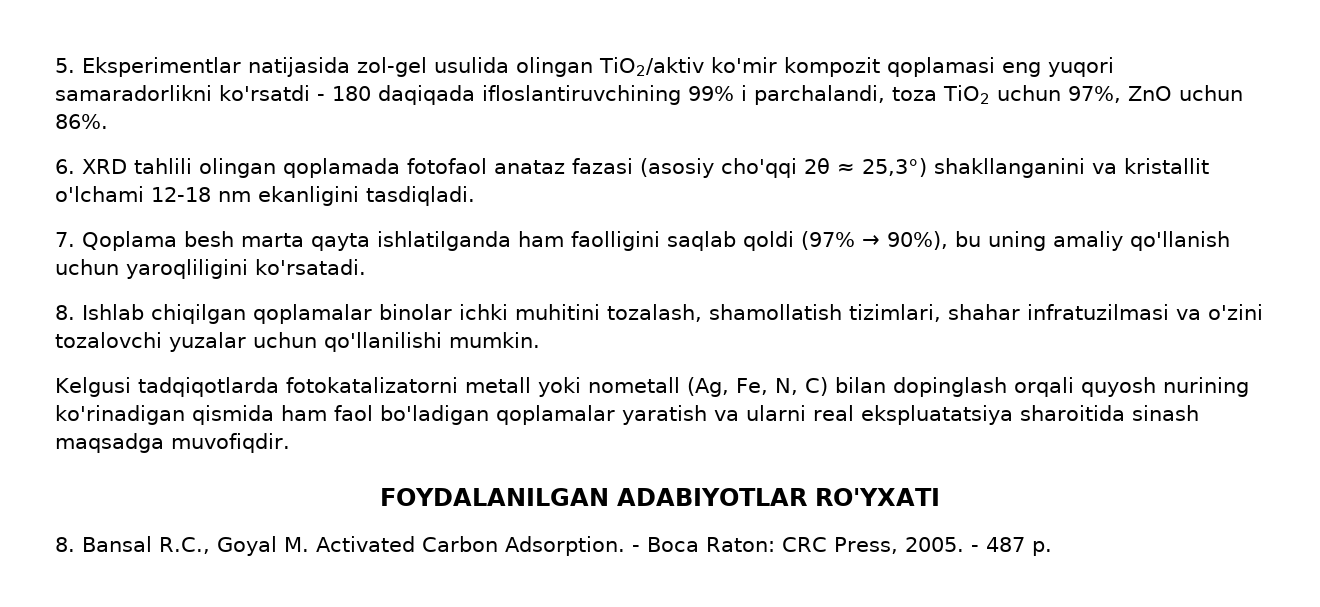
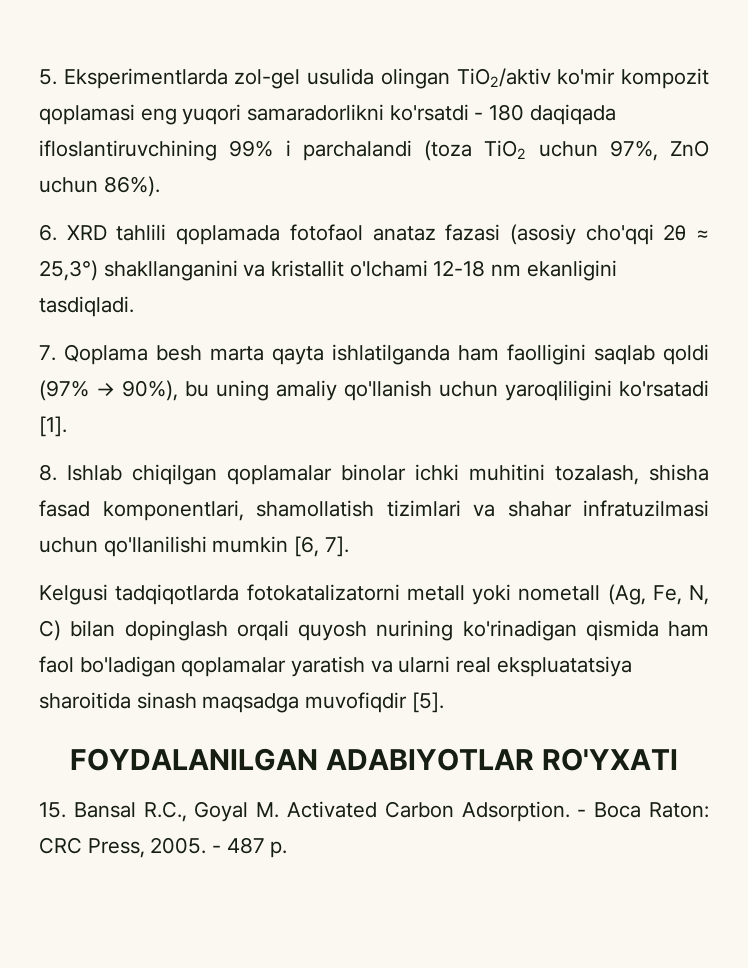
[82,57,350,77] Eksperimentlar natijasida -> [63,68,228,89] Eksperimentlarda
[753,85,937,105] parchalandi, toza -> [302,140,472,161] parchalandi (toza
[55,114,108,129] 86%. -> [103,176,160,197] 86%).
[199,158,276,178] olingan -> (167, 232) none
[255,259,366,275] ko'rsatadi. -> [619,380,709,397] [39,416,67,437] ko'rsatadi [1].
[709,304,1263,322] [55,332,540,352] shamollatish tizimlari, shahar infratuzilmasi va o'zini tozalovchi yuzalar uchun qo'llanilishi mumkin. -> [649,464,709,481] [39,500,709,521] [39,536,349,557] shisha fasad komponentlari, shamollatish tizimlari va shahar infratuzilmasi uchun qo'llanilishi mumkin [6, 7].
[171,433,290,453] muvofiqdir. -> [305,692,444,713] muvofiqdir [5].
[55,537,75,552] 8. -> [39,802,66,818] 15.

